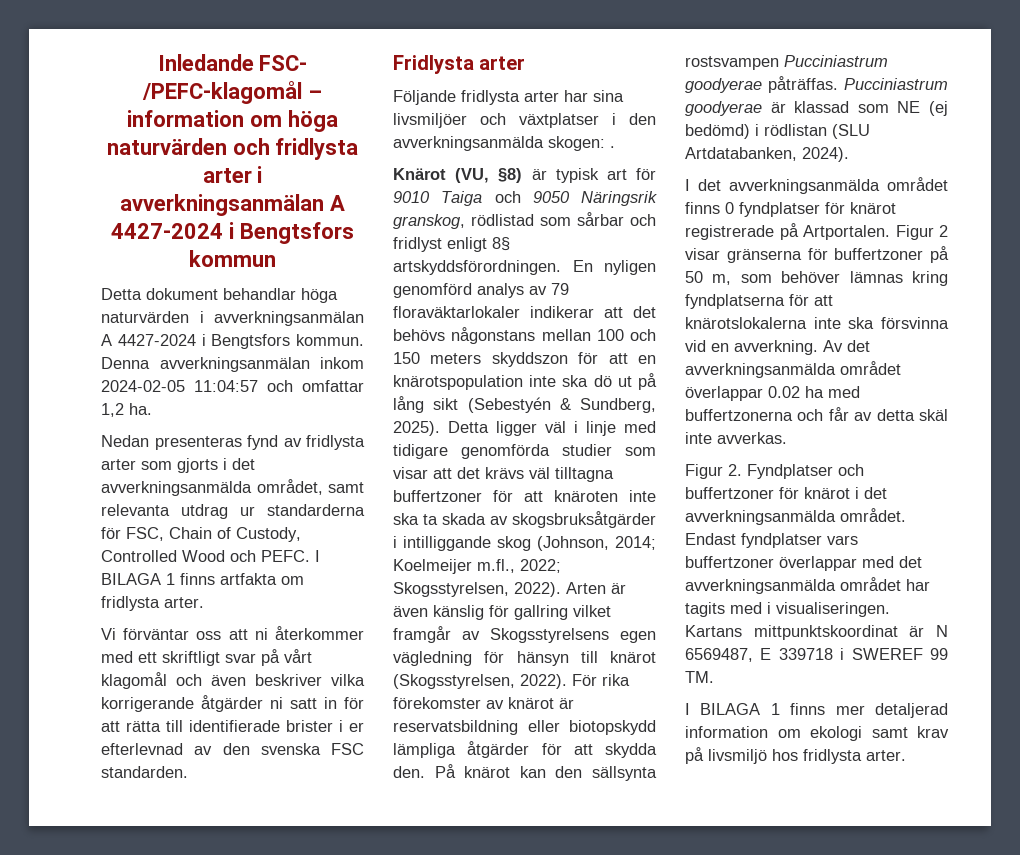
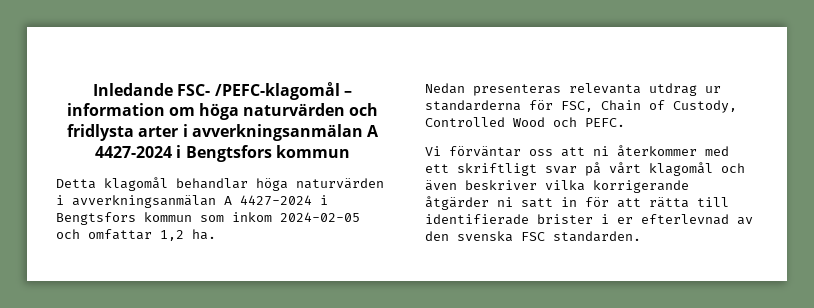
[146,288,218,300] dokument -> [104,177,168,191] klagomål
[296,334,364,346] [101,357,310,372] kommun. Denna avverkningsanmälan -> [144,212,224,222] kommun som
[194,380,258,392] 11:04:57 -> (360, 217) none
[247,435,365,450] [101,458,255,473] [101,479,364,496] fynd av fridlysta arter som gjorts i det avverkningsanmälda området, samt -> (561, 90) none
[315,550,320,562] [101,573,304,585] [101,596,204,611] I BILAGA 1 finns artfakta om fridlysta arter. -> (625, 122) none
[393,55,526,74] [393,90,624,105] [393,113,656,128] [393,136,615,151] [393,168,656,183] [393,191,657,206] [393,212,656,229] [393,237,510,252] [393,260,656,275] [393,283,569,298] [393,306,656,318] [393,327,656,344] [393,352,656,367] [393,373,657,390] [393,396,656,413] [393,421,656,436] [393,444,656,459] [393,467,614,482] [393,490,656,502] [393,511,656,528] [393,536,656,551] [393,559,561,574] [393,582,626,597] [393,605,611,620] [393,626,656,643] [393,651,656,666] [393,674,630,689] [393,697,574,709] [393,720,656,735] [393,741,657,758] [393,764,657,781] [685,55,888,70] [685,76,948,93] [685,101,948,116] [685,124,870,139] [685,147,849,162] [685,177,948,194] [685,202,896,217] [685,223,948,240] [685,246,949,263] [685,271,948,286] [685,294,833,309] [685,317,949,329] [685,340,870,355] [685,361,901,378] [685,386,860,401] [685,407,948,421] [685,432,787,444] [685,464,864,479] [685,487,887,499] [685,508,906,525] [685,533,858,548] [685,556,922,571] [685,577,930,594] [685,602,890,617] [685,625,948,640] [685,648,948,662] [685,671,714,683] [685,703,948,718] [685,726,949,741] [685,747,906,764] // Fridlysta arter // Följande fridlysta arter har sina livsmiljöer och växtplatser i den avverkningsanmälda skogen: . // Knärot (VU, §8) är typisk art för 9010 Taiga och 9050 Näringsrik granskog, rödlistad som sårbar och fridlyst enligt 8§ artskyddsförordningen. En nyligen genomförd analys av 79 floraväktarlokaler indikerar att det behövs någonstans mellan 100 och 150 meters skyddszon för att en knärotspopulation inte ska dö ut på lång sikt (Sebestyén & Sundberg, 2025). Detta ligger väl i linje med tidigare genomförda studier som visar att det krävs väl tilltagna buffertzoner för att knäroten inte ska ta skada av skogsbruksåtgärder i intilliggande skog (Johnson, 2014; Koelmeijer m.fl., 2022; Skogsstyrelsen, 2022). Arten är även känslig för gallring vilket framgår av Skogsstyrelsens egen vägledning för hänsyn till knärot (Skogsstyrelsen, 2022). För rika förekomster av knärot är reservatsbildning eller biotopskydd lämpliga åtgärder för att skydda den. På knärot kan den sällsynta rostsvampen Pucciniastrum goodyerae påträffas. Pucciniastrum goodyerae är klassad som NE (ej bedömd) i rödlistan (SLU Artdatabanken, 2024). // I det avverkningsanmälda området finns 0 fyndplatser för knärot registrerade på Artportalen. Figur 2 visar gränserna för buffertzoner på 50 m, som behöver lämnas kring fyndplatserna för att knärotslokalerna inte ska försvinna vid en avverkning. Av det avverkningsanmälda området överlappar 0.02 ha med buffertzonerna och får av detta skäl inte avverkas. // Figur 2. Fyndplatser och buffertzoner för knärot i det avverkningsanmälda området. Endast fyndplatser vars buffertzoner överlappar med det avverkningsanmälda området har tagits med i visualiseringen. Kartans mittpunktskoordinat är N 6569487, E 339718 i SWEREF 99 TM. // I BILAGA 1 finns mer detaljerad information om ekologi samt krav på livsmiljö hos fridlysta arter. -> (641, 236) none

